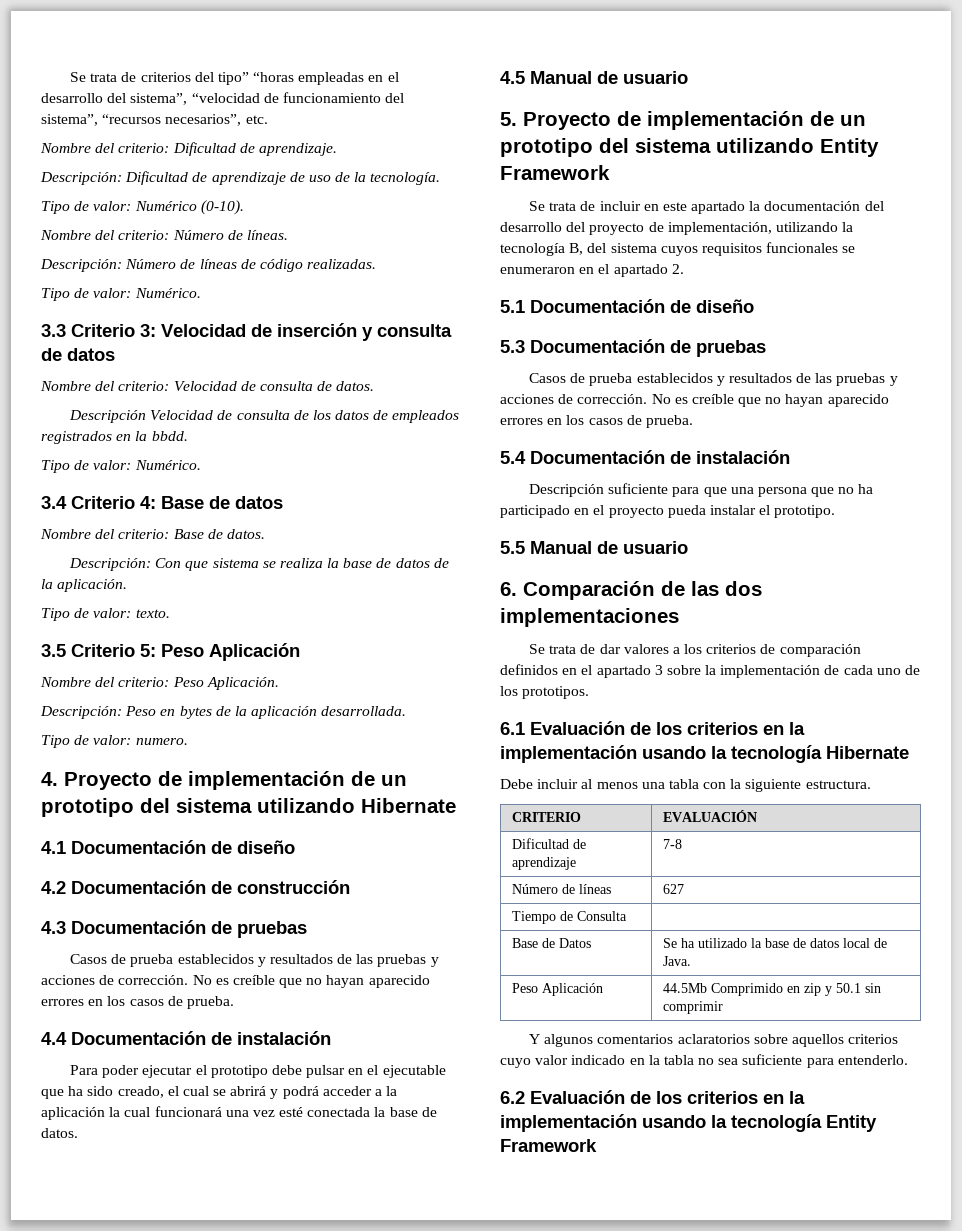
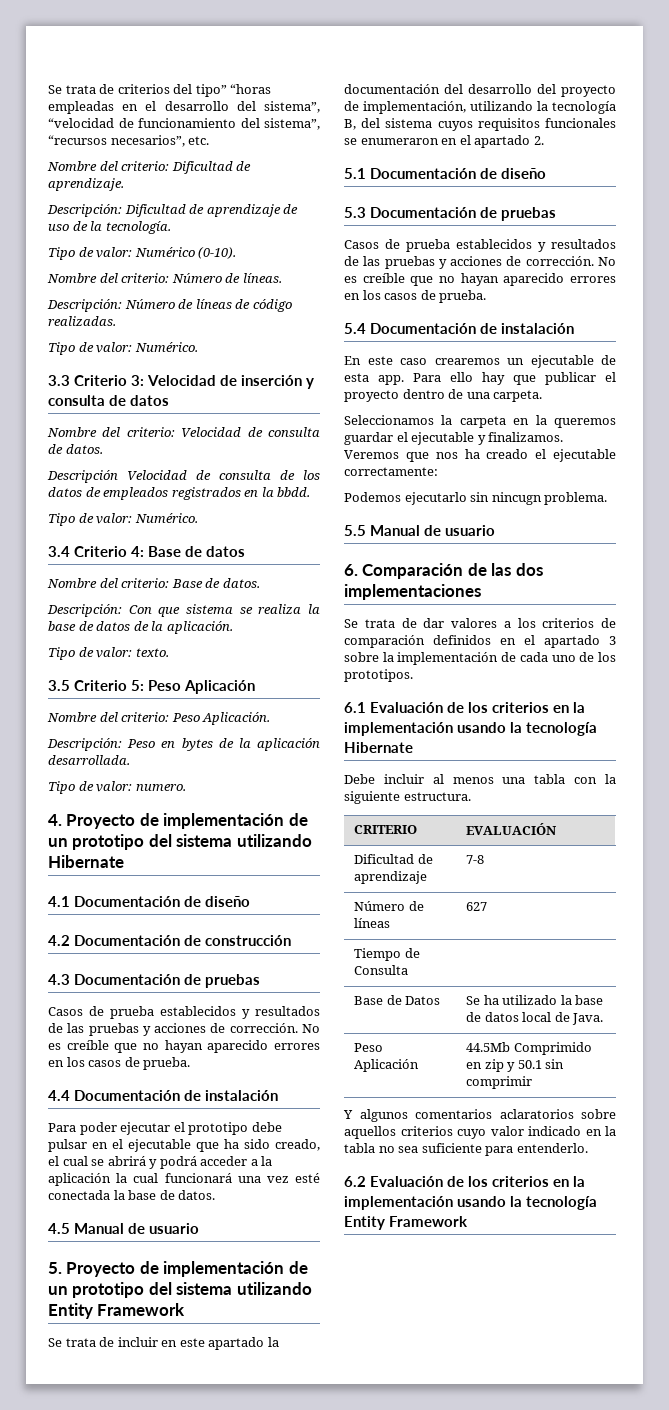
[528,483,874,497] [500,505,836,518] Descripción suficiente para que una persona que no ha participado en el proyecto pueda instalar el prototipo. -> [344,355,616,368] [344,372,616,385] [344,389,543,402] [344,415,616,428] [344,432,564,445] [344,449,616,462] [344,467,438,476] [344,492,608,505] En este caso crearemos un ejecutable de esta app. Para ello hay que publicar el proyecto dentro de una carpeta. // Seleccionamos la carpeta en la queremos guardar el ejecutable y finalizamos. Veremos que nos ha creado el ejecutable correctamente: // Podemos ejecutarlo sin nincugn problema.

